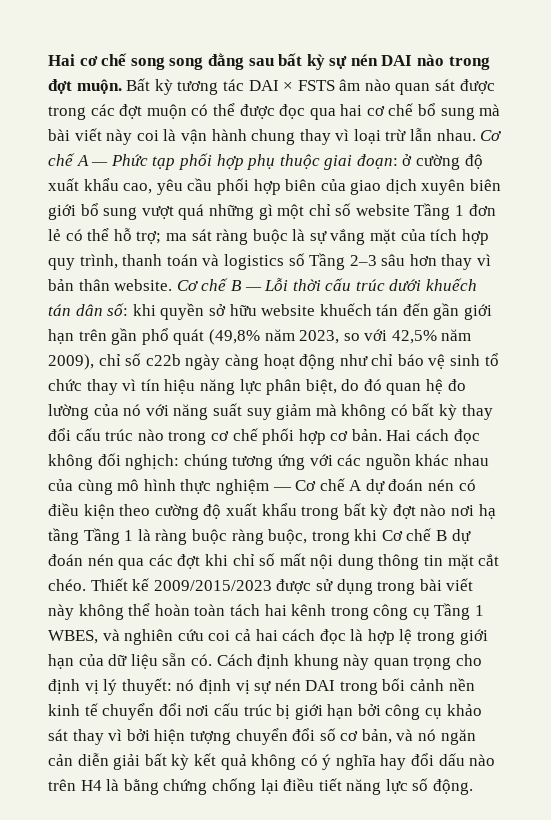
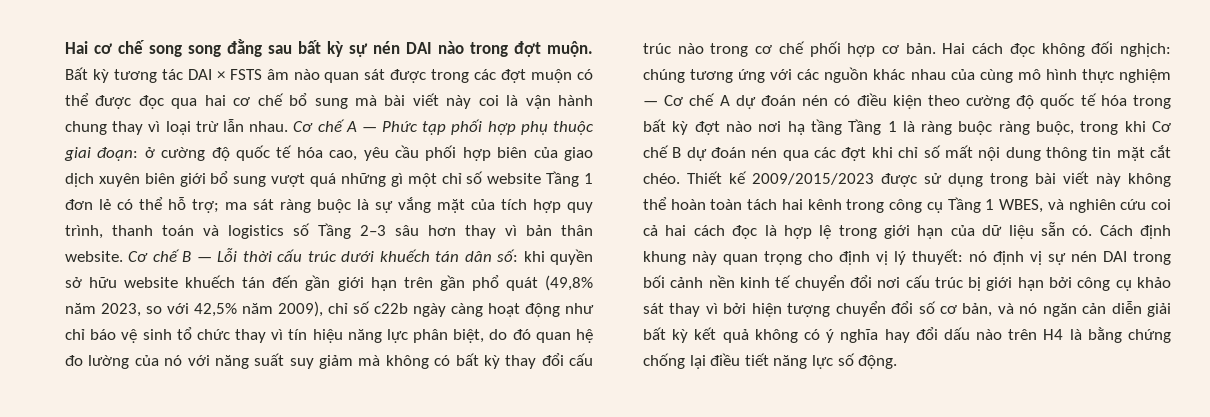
[48,178,119,191] xuất khẩu -> [236,145,323,161] quốc tế hóa
[225,503,297,516] xuất khẩu -> [1040,93,1127,109] quốc tế hóa

